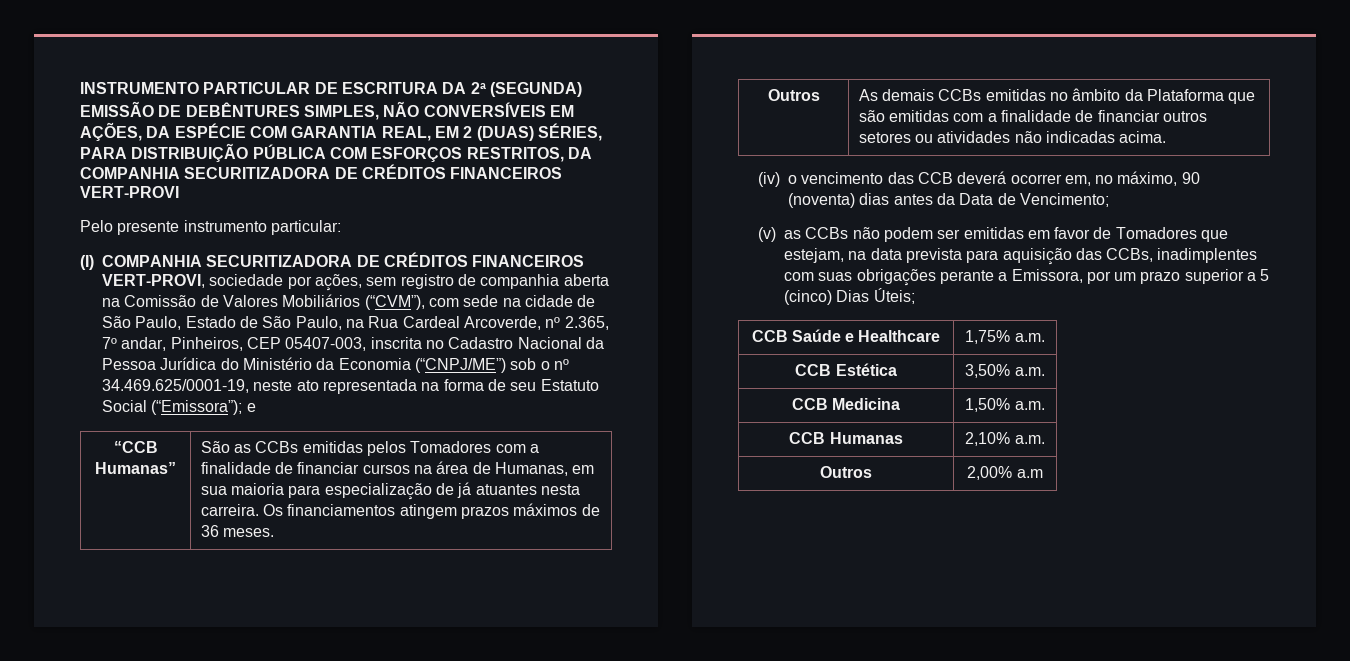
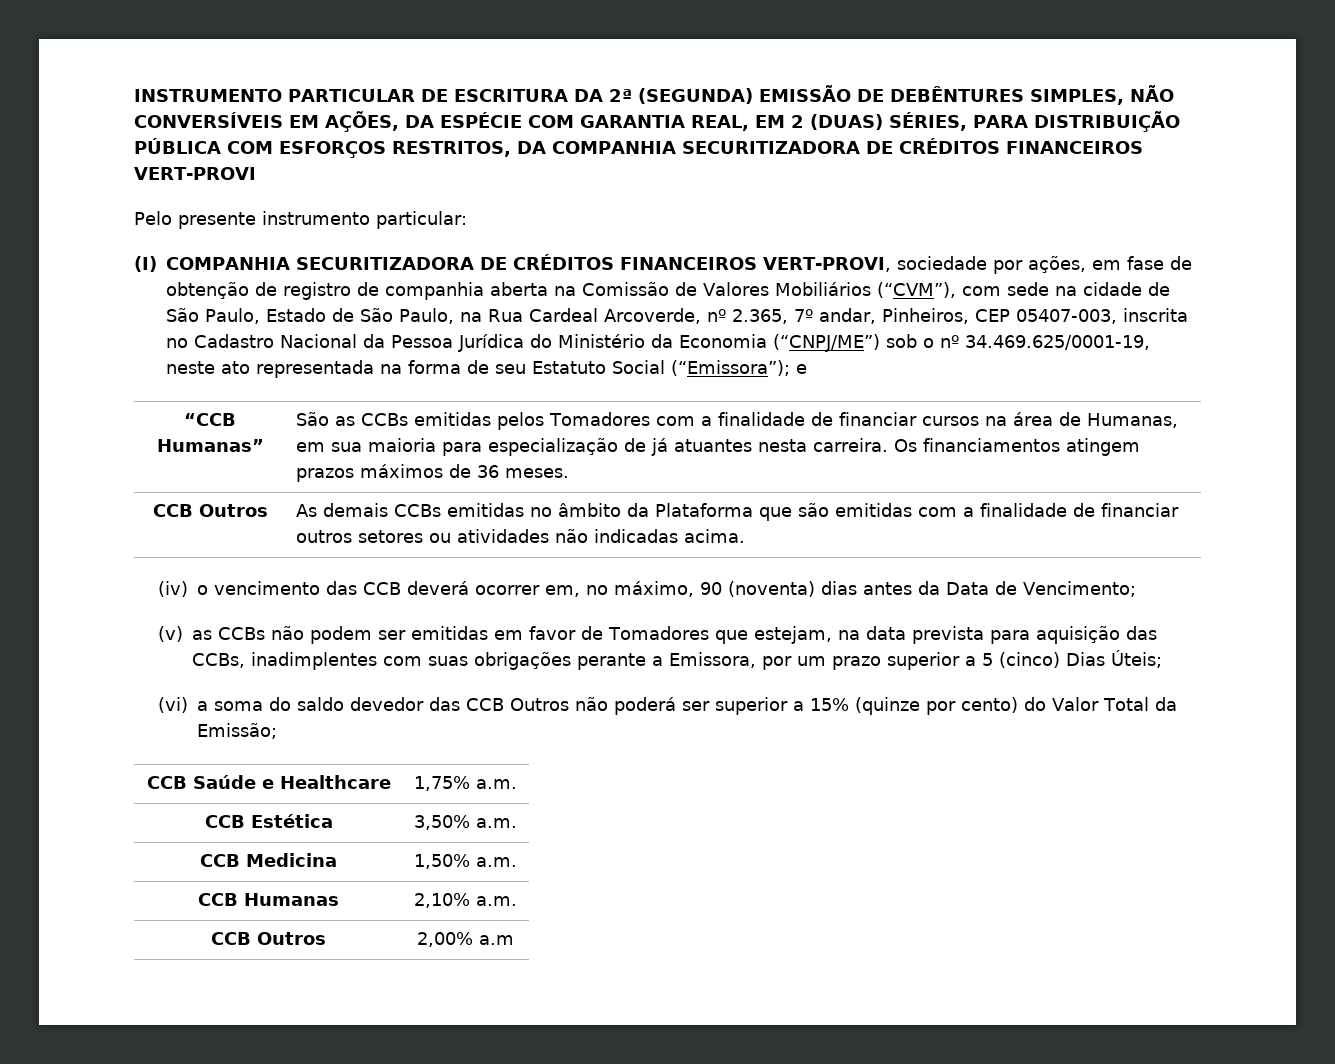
[366,277,397,286] sem -> [1091,256,1192,270] [166,282,277,299] em fase de obtenção de
(275, 532) none -> [152,504,193,517] CCB
(915, 296) none -> [158,697,1178,715] [197,723,278,739] // (vi) a soma do saldo devedor das CCB Outros não poderá ser superior a 15% (quinze por cento) do Valor Total da Emissão;
(1045, 439) none -> [211,932,251,945] CCB

